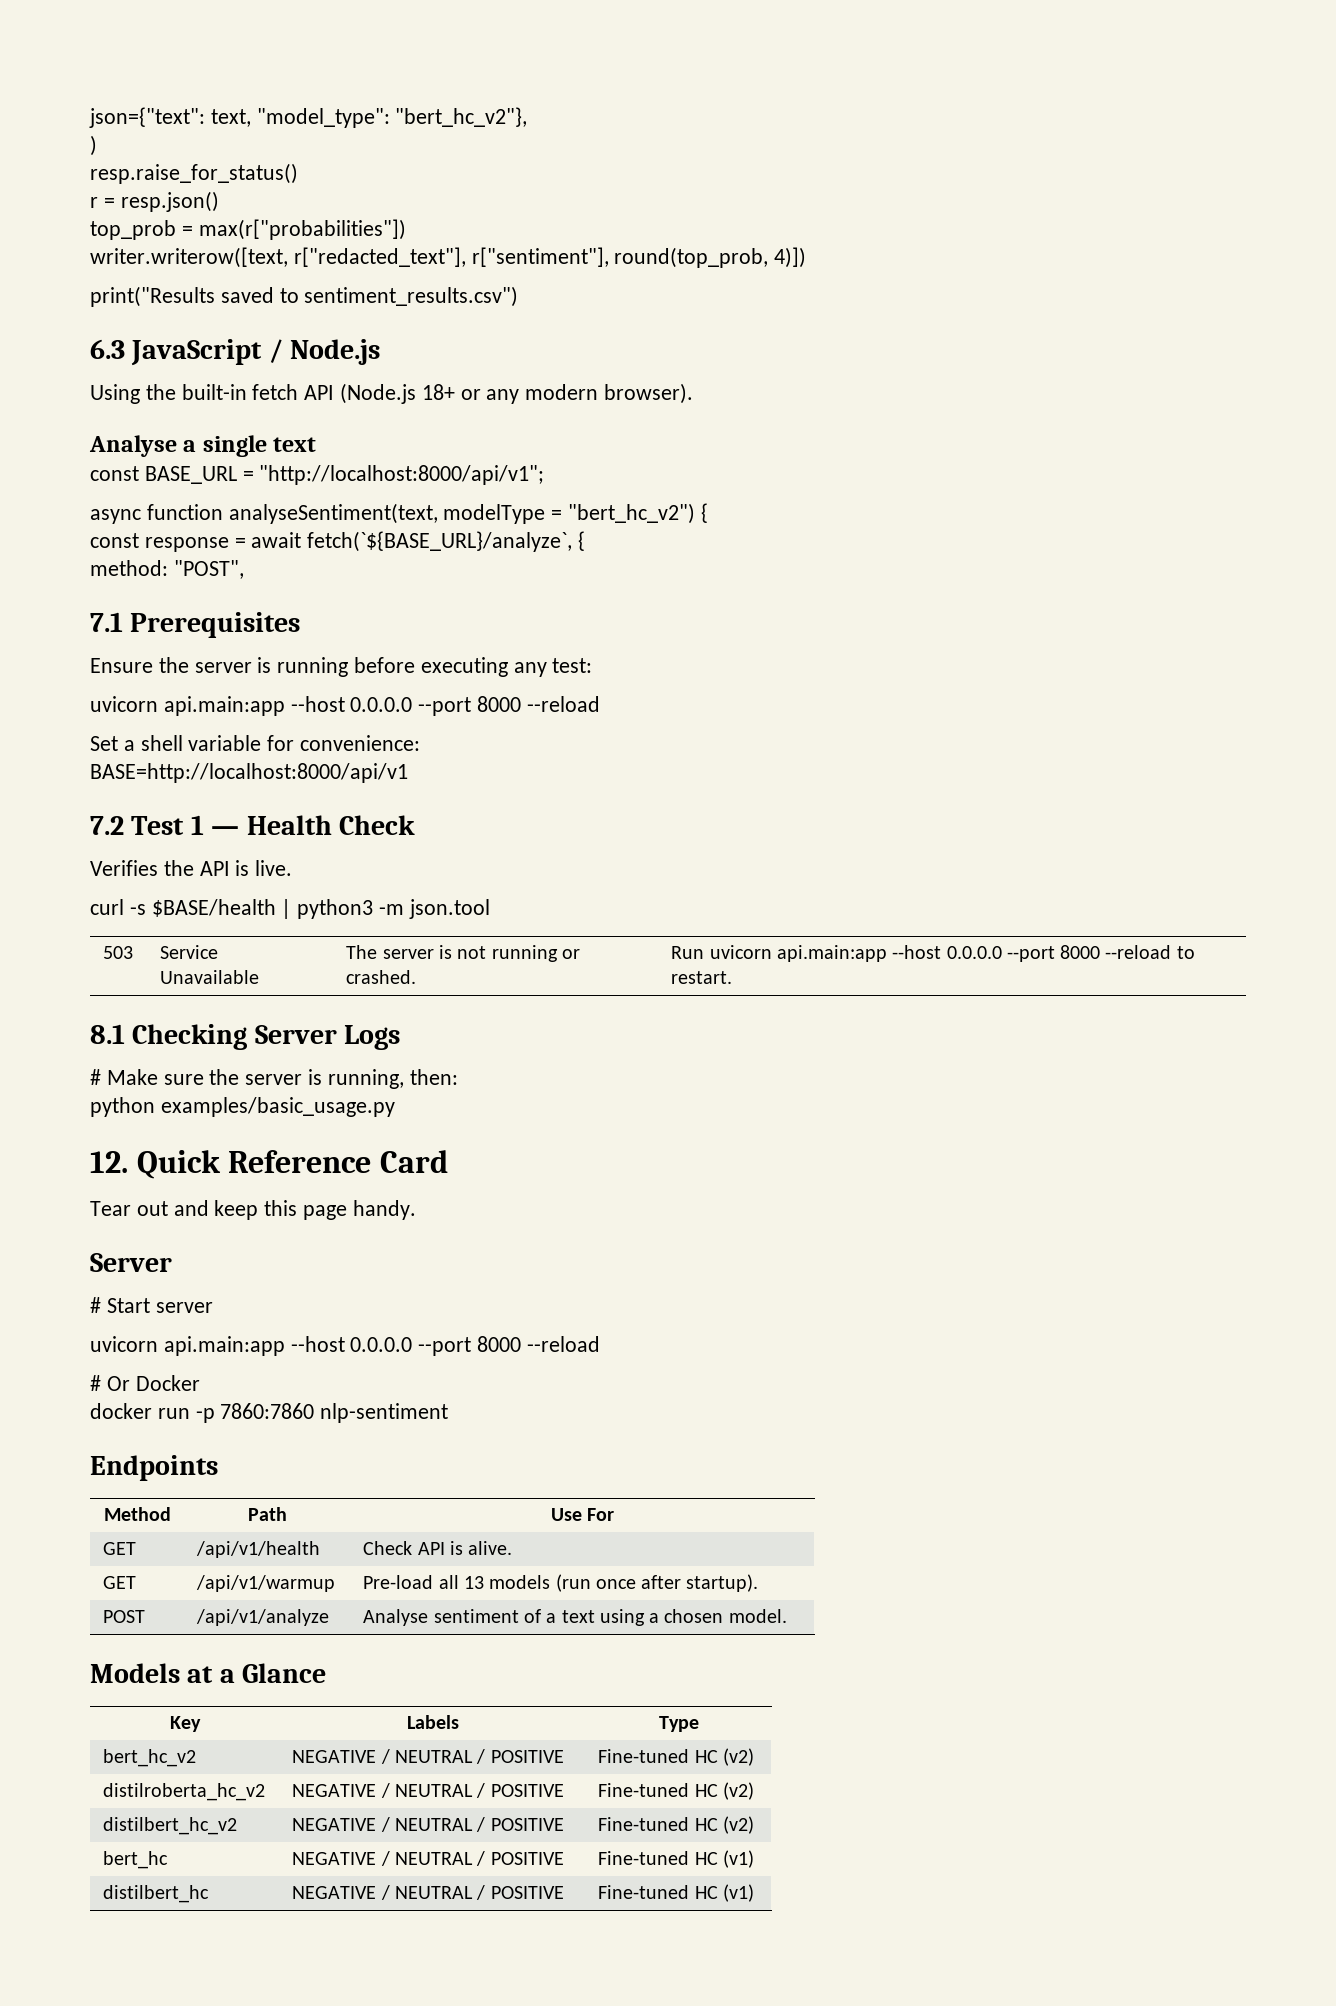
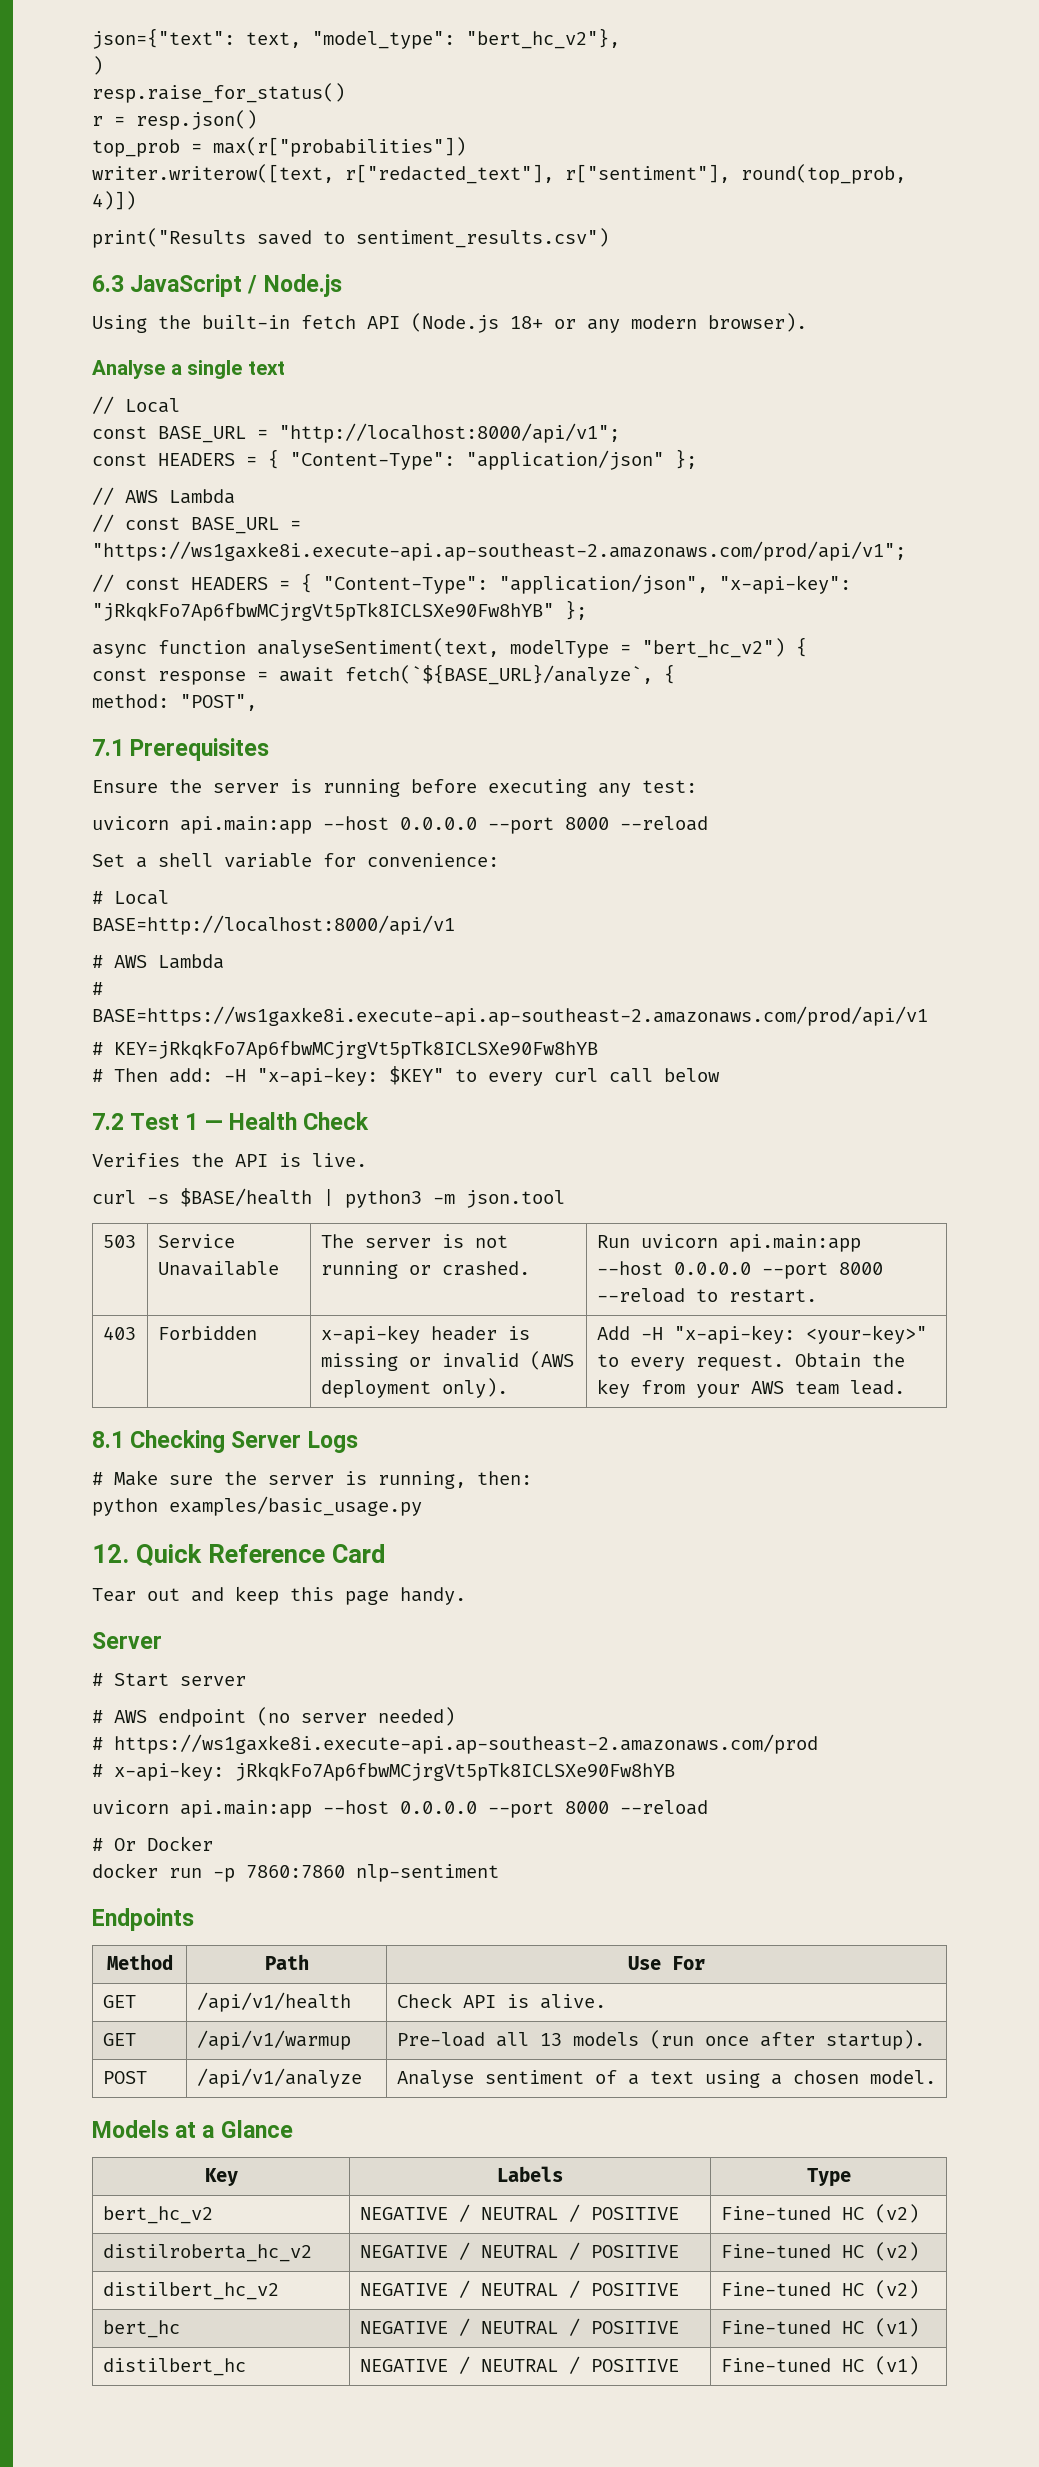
(317, 444) none -> [92,396,180,414] // // Local
(545, 475) none -> [92,449,697,470] [92,487,235,505] [92,514,301,534] [92,541,906,561] [92,573,851,594] [92,600,587,621] // const HEADERS = { "Content-Type": "application/json" }; // // AWS Lambda // // const BASE_URL = "https://ws1gaxke8i.execute-api.ap-southeast-2.amazonaws.com/prod/api/v1"; // // const HEADERS = { "Content-Type": "application/json", "x-api-key": "jRkqkFo7Ap6fbwMCjrgVt5pTk8ICLSXe90Fw8hYB" };
(421, 743) none -> [92,890,169,905] // # Local
(408, 773) none -> [92,954,224,969] [92,982,103,995] [92,1006,928,1026] [92,1040,598,1059] [92,1066,720,1086] // # AWS Lambda // # BASE=https://ws1gaxke8i.execute-api.ap-southeast-2.amazonaws.com/prod/api/v1 // # KEY=jRkqkFo7Ap6fbwMCjrgVt5pTk8ICLSXe90Fw8hYB // # Then add: -H "x-api-key: $KEY" to every curl call below
(733, 977) none -> [102,1326,136,1340] [157,1326,257,1340] [320,1325,530,1344] [320,1351,574,1371] [320,1378,508,1398] [596,1325,927,1344] [596,1353,905,1371] [596,1379,905,1398] // 403 | Forbidden | x-api-key header is missing or invalid (AWS deployment only). | Add -H "x-api-key: <your-key>" to every request. Obtain the key from your AWS team lead.
(213, 1307) none -> [92,1707,455,1727] [92,1734,818,1754] [92,1762,675,1781] // # AWS endpoint (no server needed) // # https://ws1gaxke8i.execute-api.ap-southeast-2.amazonaws.com/prod // # x-api-key: jRkqkFo7Ap6fbwMCjrgVt5pTk8ICLSXe90Fw8hYB

